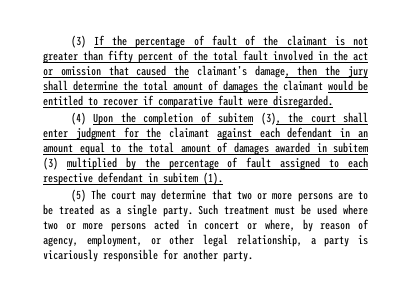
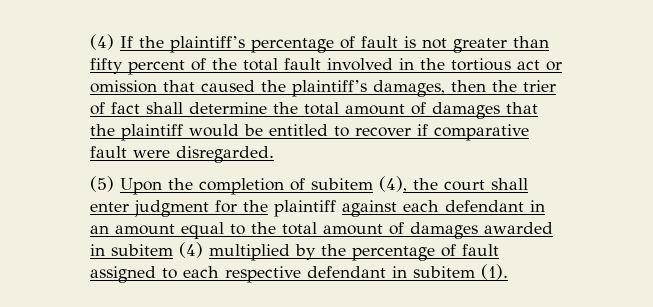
[70,35,86,48] (3) -> [90,34,114,50] (4)
[135,35,327,48] percentage of fault of the claimant -> [170,36,398,53] plaintiff’s percentage of fault
(348, 55) none -> [451,58,511,71] tortious
[196,65,368,78] claimant’s damage, then the jury -> [292,80,556,97] [90,102,140,115] plaintiff’s damages, then the trier of fact
[263,80,323,91] the claimant -> [506,102,538,114] [90,124,183,141] that the plaintiff
[70,112,86,125] (4) -> [90,176,114,192] (5)
[260,112,281,125] (3), -> [379,176,407,192] (4),
[169,127,210,138] claimant -> [274,200,336,217] plaintiff
[43,157,58,170] (3) -> [179,242,203,258] (4)
[70,189,368,202] [43,204,369,217] [43,219,369,232] [43,234,368,247] [43,249,253,262] // (5) The court may determine that two or more persons are to be treated as a single party. Such treatment must be used where two or more persons acted in concert or where, by reason of agency, employment, or other legal relationship, a party is vicariously responsible for another party. -> (508, 272) none

